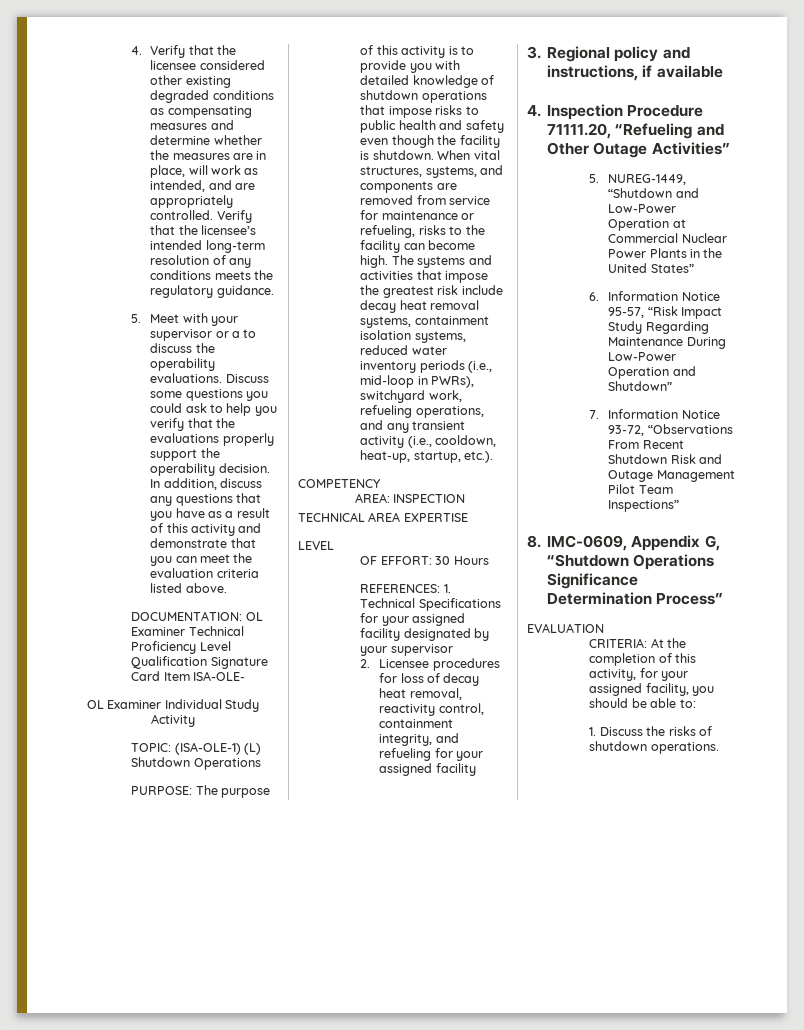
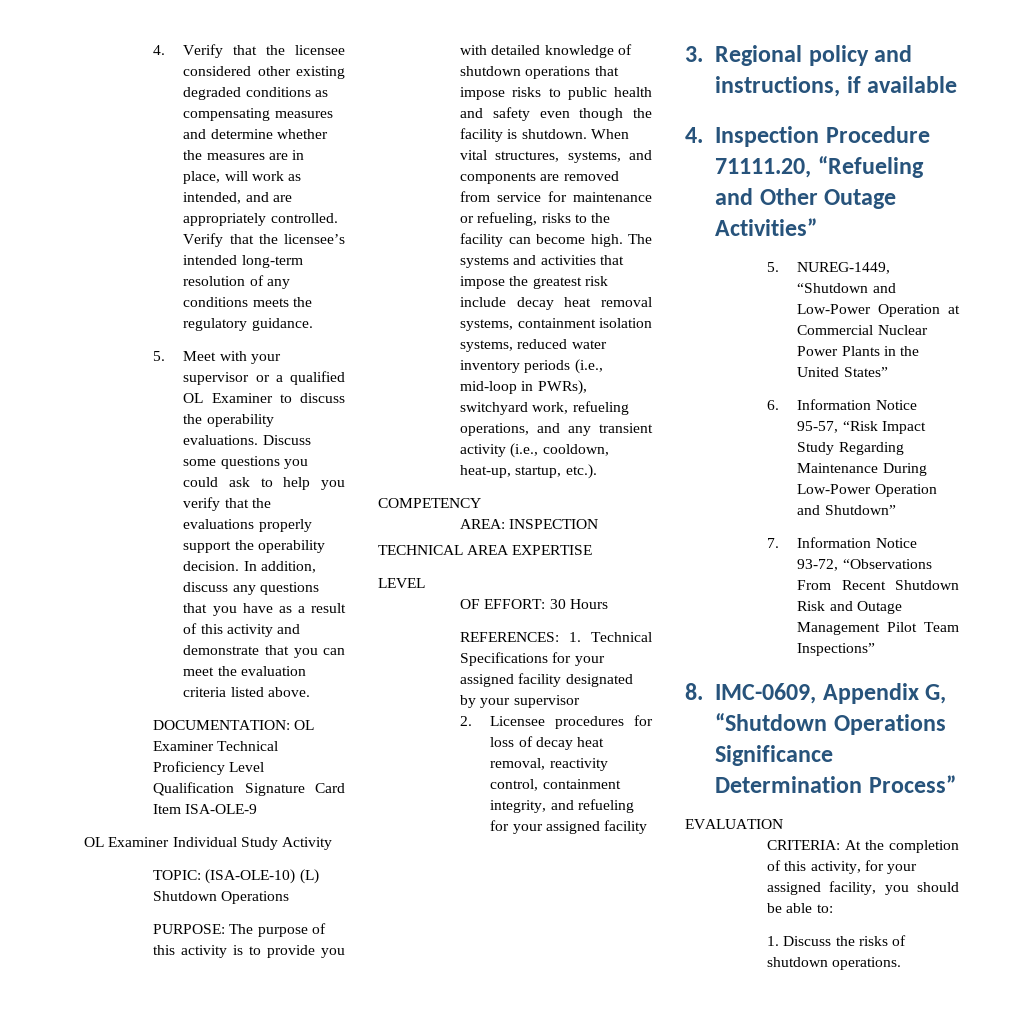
(241, 334) none -> [290,371,345,385] [183,393,273,403] qualified OL Examiner
[193,671,246,681] ISA-OLE- -> [185,804,258,814] ISA-OLE-9
[174,742,241,755] (ISA-OLE-1) -> [205,869,296,884] (ISA-OLE-10)

